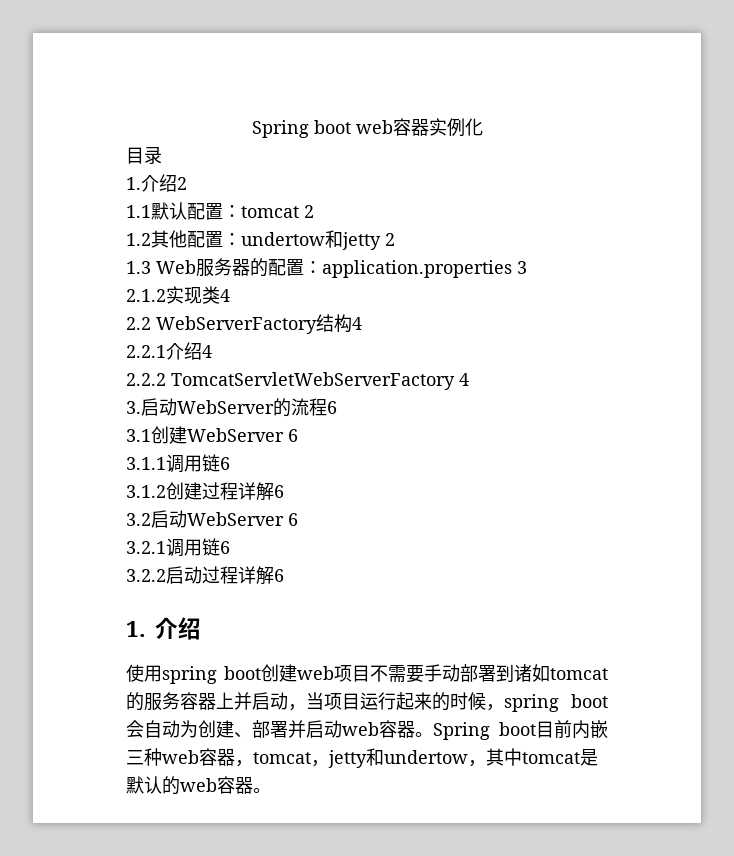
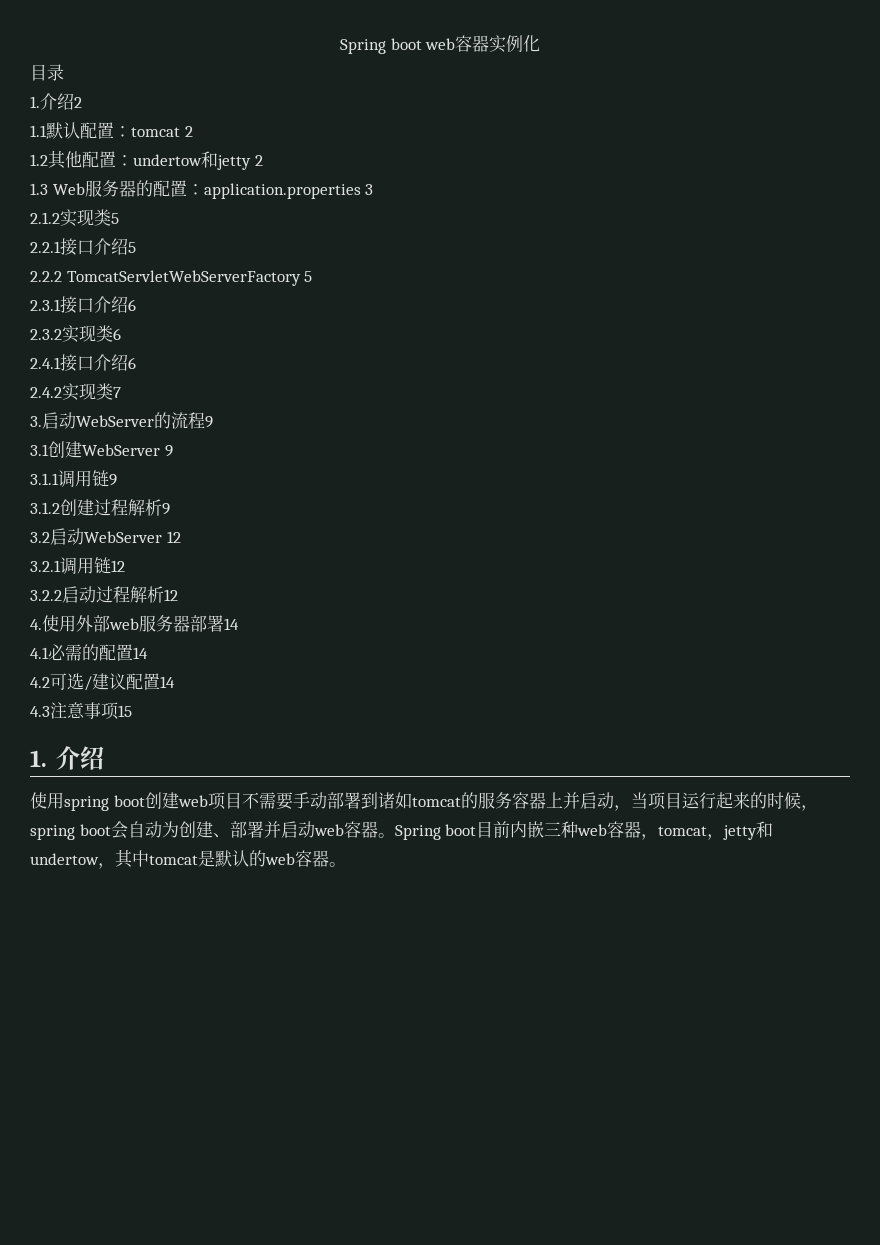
[220,289,230,302] [126,314,362,334] [126,342,212,360] [126,372,469,390] 4 // 2.2 WebServerFactory结构4 // 2.2.1介绍4 // 2.2.2 TomcatServletWebServerFactory 4 -> [111,213,119,224] [30,238,136,256] [30,270,313,286] [30,296,136,314] [30,325,121,343] [30,354,136,372] [30,383,121,401] 5 // 2.2.1接口介绍5 // 2.2.2 TomcatServletWebServerFactory 5 // 2.3.1接口介绍6 // 2.3.2实现类6 // 2.4.1接口介绍6 // 2.4.2实现类7
[327,401,337,414] 6 -> [205,416,213,428] 9
[288,429,298,442] 6 -> [164,445,173,457] 9
[220,457,230,470] 6 -> [109,474,117,486] 9
[238,482,284,501] 详解6 -> [128,499,170,516] 解析9
[288,513,298,526] 6 -> [166,531,181,543] 12
[220,541,230,554] 6 -> [111,560,125,572] 12
[238,566,284,585] 详解6 -> [130,586,178,603] [30,615,239,632] [30,644,148,661] [30,673,175,691] [30,702,132,720] 解析12 // 4.使用外部web服务器部署14 // 4.1必需的配置14 // 4.2可选/建议配置14 // 4.3注意事项15

